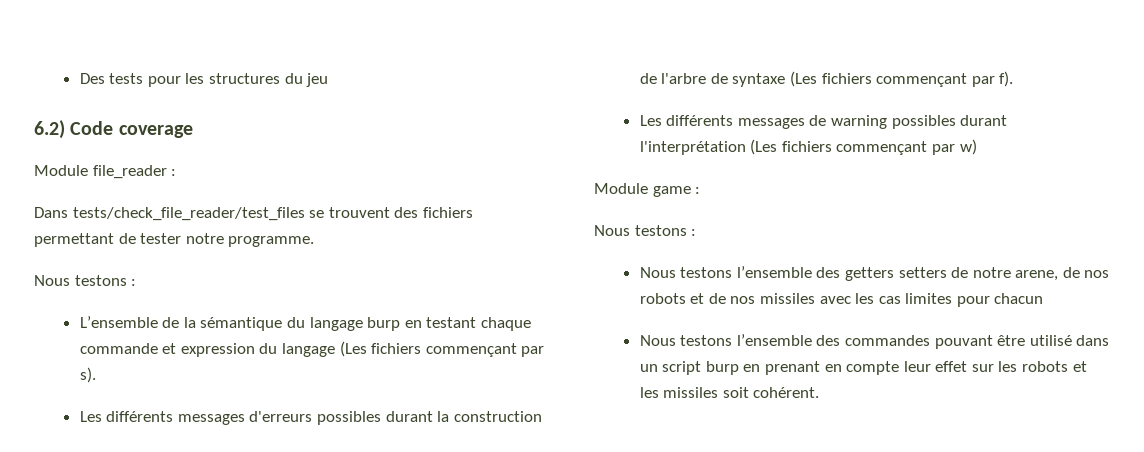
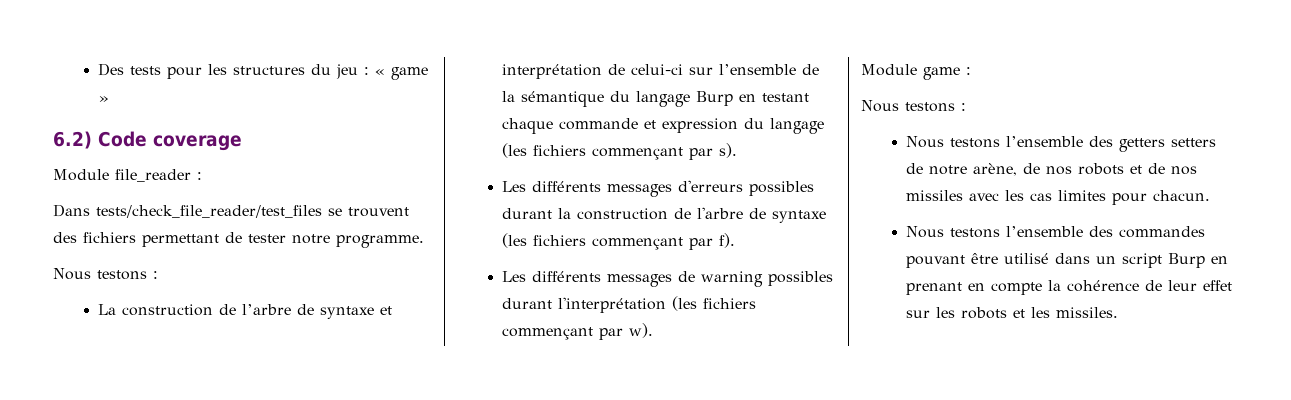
(329, 80) none -> [363,67,428,80] [97,96,109,102] : « game »
[79,316,158,328] L’ensemble -> [97,304,392,319] [501,64,796,79] La construction de l’arbre de syntaxe et interprétation de celui-ci sur l’ensemble
[367,317,401,331] burp -> [695,91,733,106] Burp
[339,341,367,357] (Les -> [501,143,527,158] (les
[789,71,817,87] (Les -> [501,233,527,248] (les
[750,139,977,155] (Les fichiers commençant par w) -> [671,296,756,311] [501,323,653,340] (les fichiers commençant par w).
[1015,270,1059,281] arene, -> [972,163,1017,176] arène,
[994,293,1044,304] chacun -> [1152,190,1210,201] chacun.
[705,361,739,375] burp -> [1167,253,1205,268] Burp
(900, 368) none -> [1047,280,1162,292] la cohérence de
[663,387,820,398] missiles soit cohérent. -> [1055,307,1118,318] missiles.

